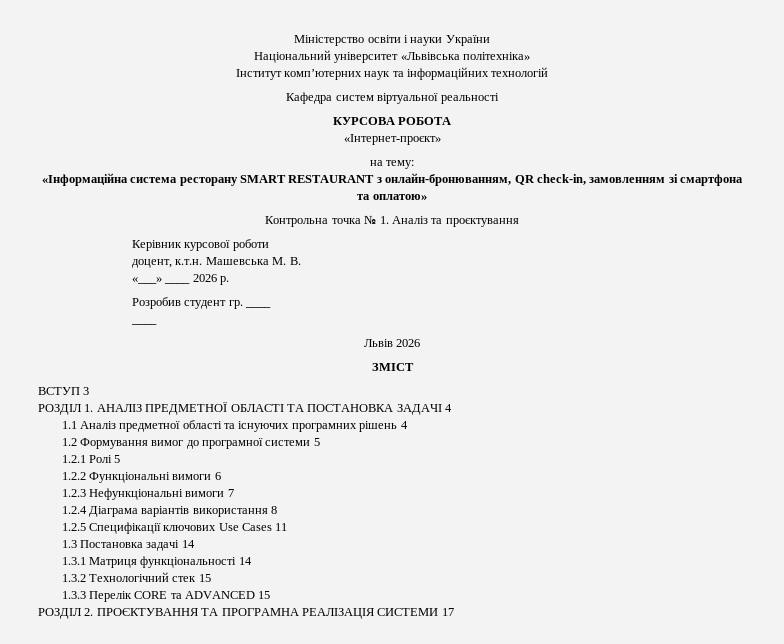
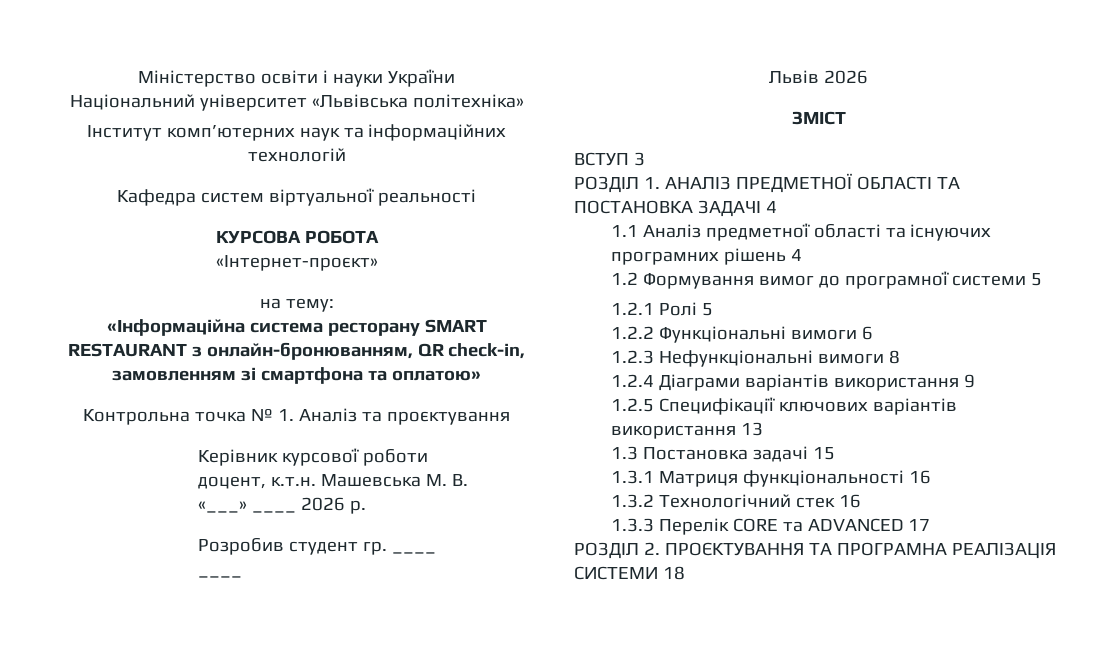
[227,489,234,497] 7 -> [888,350,900,364] 8
[88,506,278,517] Діаграма варіантів використання 8 -> [658,374,975,391] Діаграми варіантів використання 9
[218,523,288,531] Use Cases 11 -> [872,398,957,415] [610,422,763,439] варіантів використання 13
[181,540,195,548] 14 -> [812,447,835,460] 15
[238,557,252,565] 14 -> [908,470,931,484] 16
[198,574,211,582] 15 -> [838,494,861,508] 16
[258,591,271,599] 15 -> [908,519,931,531] 17
[441,608,454,616] 17 -> [662,566,685,580] 18

